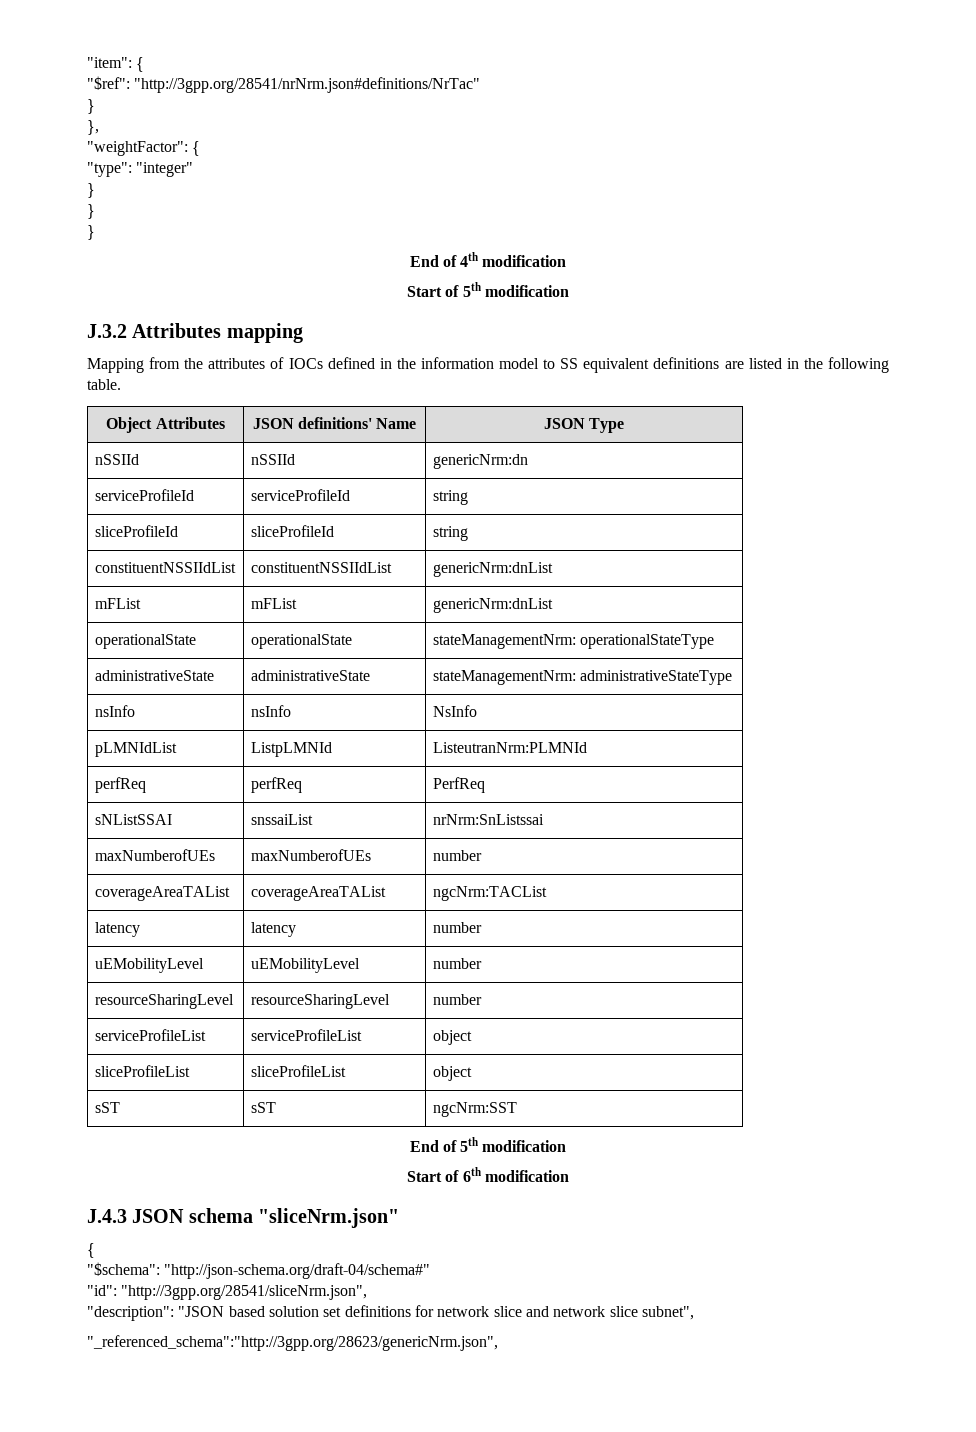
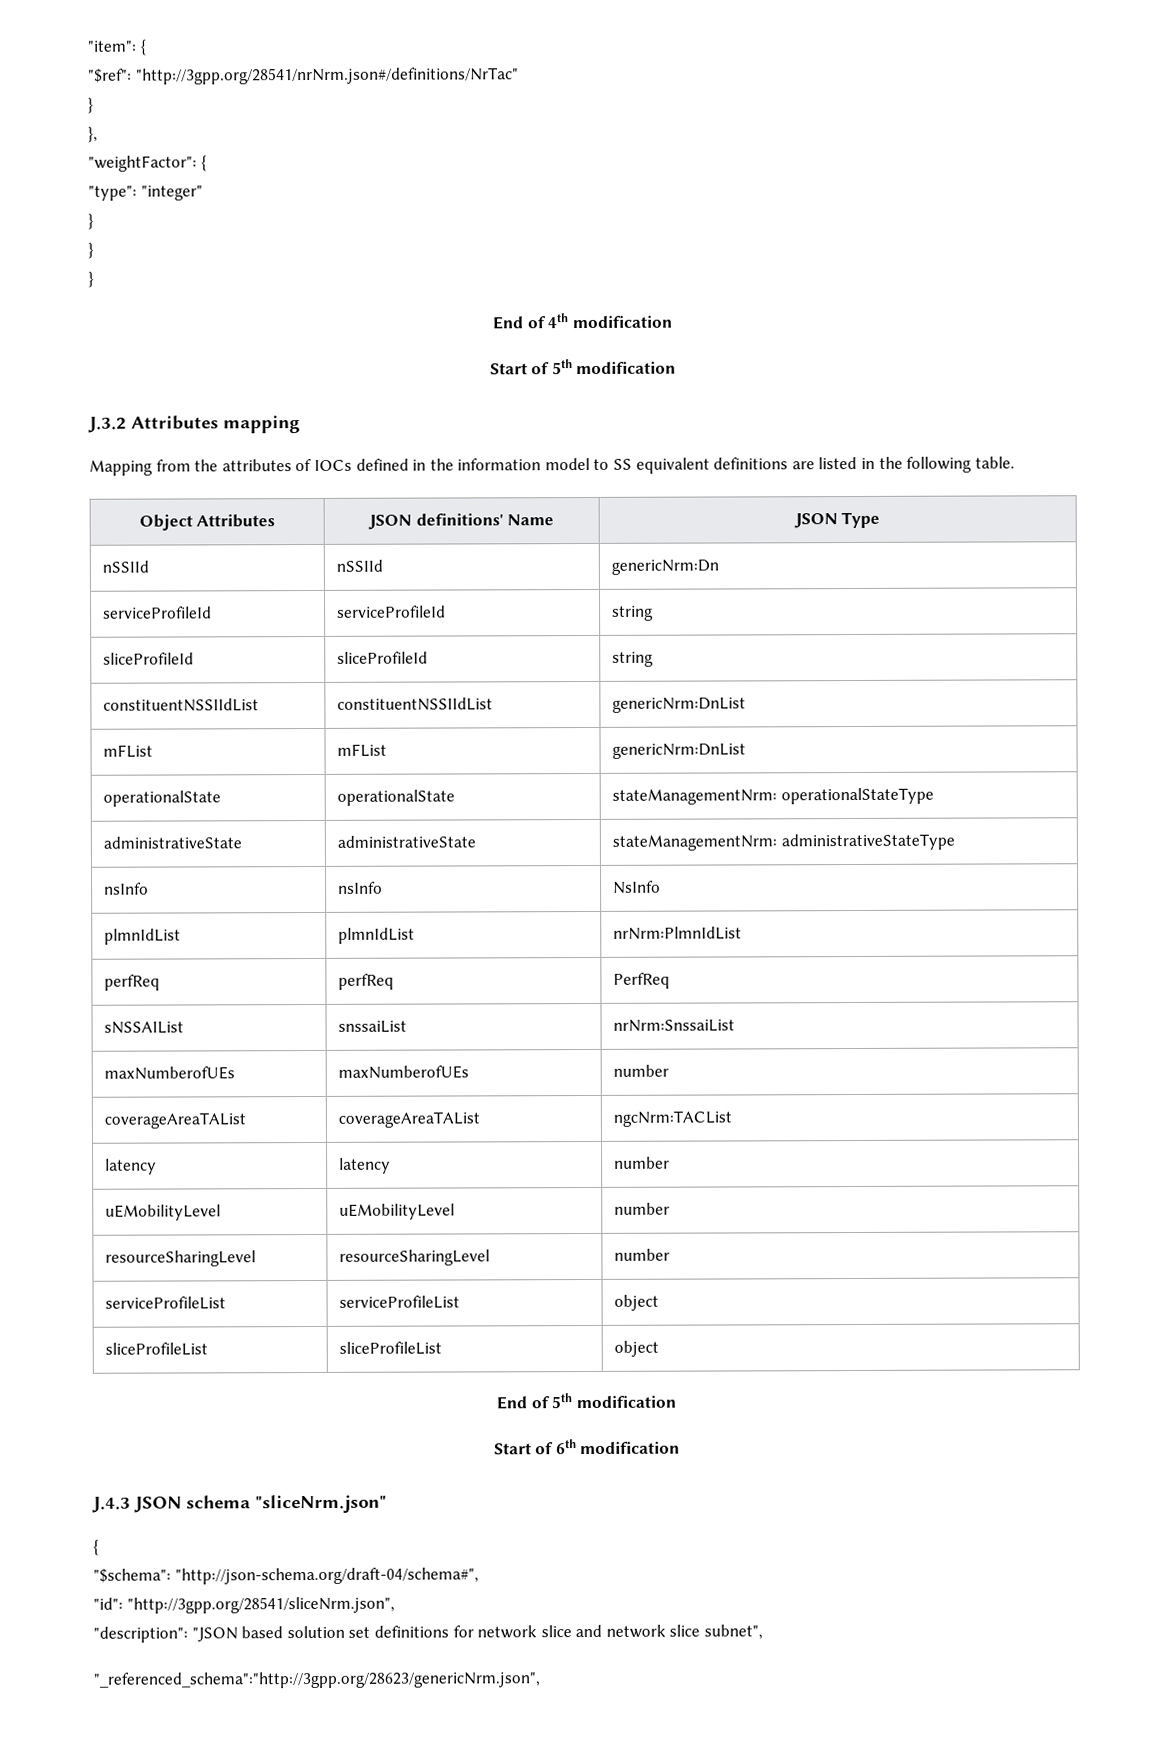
[134,77,481,93] "http://3gpp.org/28541/nrNrm.json#definitions/NrTac" -> [135,67,519,85] "http://3gpp.org/28541/nrNrm.json#/definitions/NrTac"
[432,454,528,469] genericNrm:dn -> [611,559,720,575] genericNrm:Dn
[432,562,553,577] genericNrm:dnList -> [612,697,747,713] genericNrm:DnList
[432,598,553,613] genericNrm:dnList -> [612,743,747,759] genericNrm:DnList
[94,742,177,757] [250,742,332,757] [432,742,587,753] pLMNIdList | ListpLMNId | ListeutranNrm:PLMNId -> [104,928,182,945] [338,927,416,944] [613,926,743,940] plmnIdList | plmnIdList | nrNrm:PlmnIdList
[94,814,172,825] sNListSSAI -> [104,1021,185,1034] sNSSAIList
[432,814,544,825] nrNrm:SnListssai -> [613,1019,736,1032] nrNrm:SnssaiList
[94,1102,120,1113] [250,1102,276,1113] [432,1102,517,1117] // sST | sST | ngcNrm:SST -> (660, 1348) none
[164,1263,431,1279] "http://json-schema.org/draft-04/schema#" -> [174,1567,479,1585] "http://json-schema.org/draft-04/schema#",

